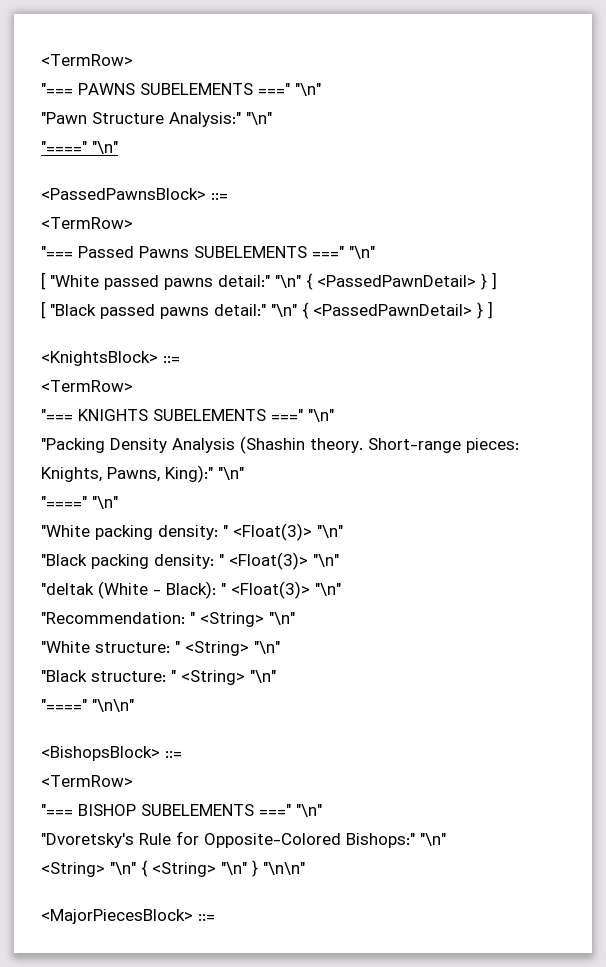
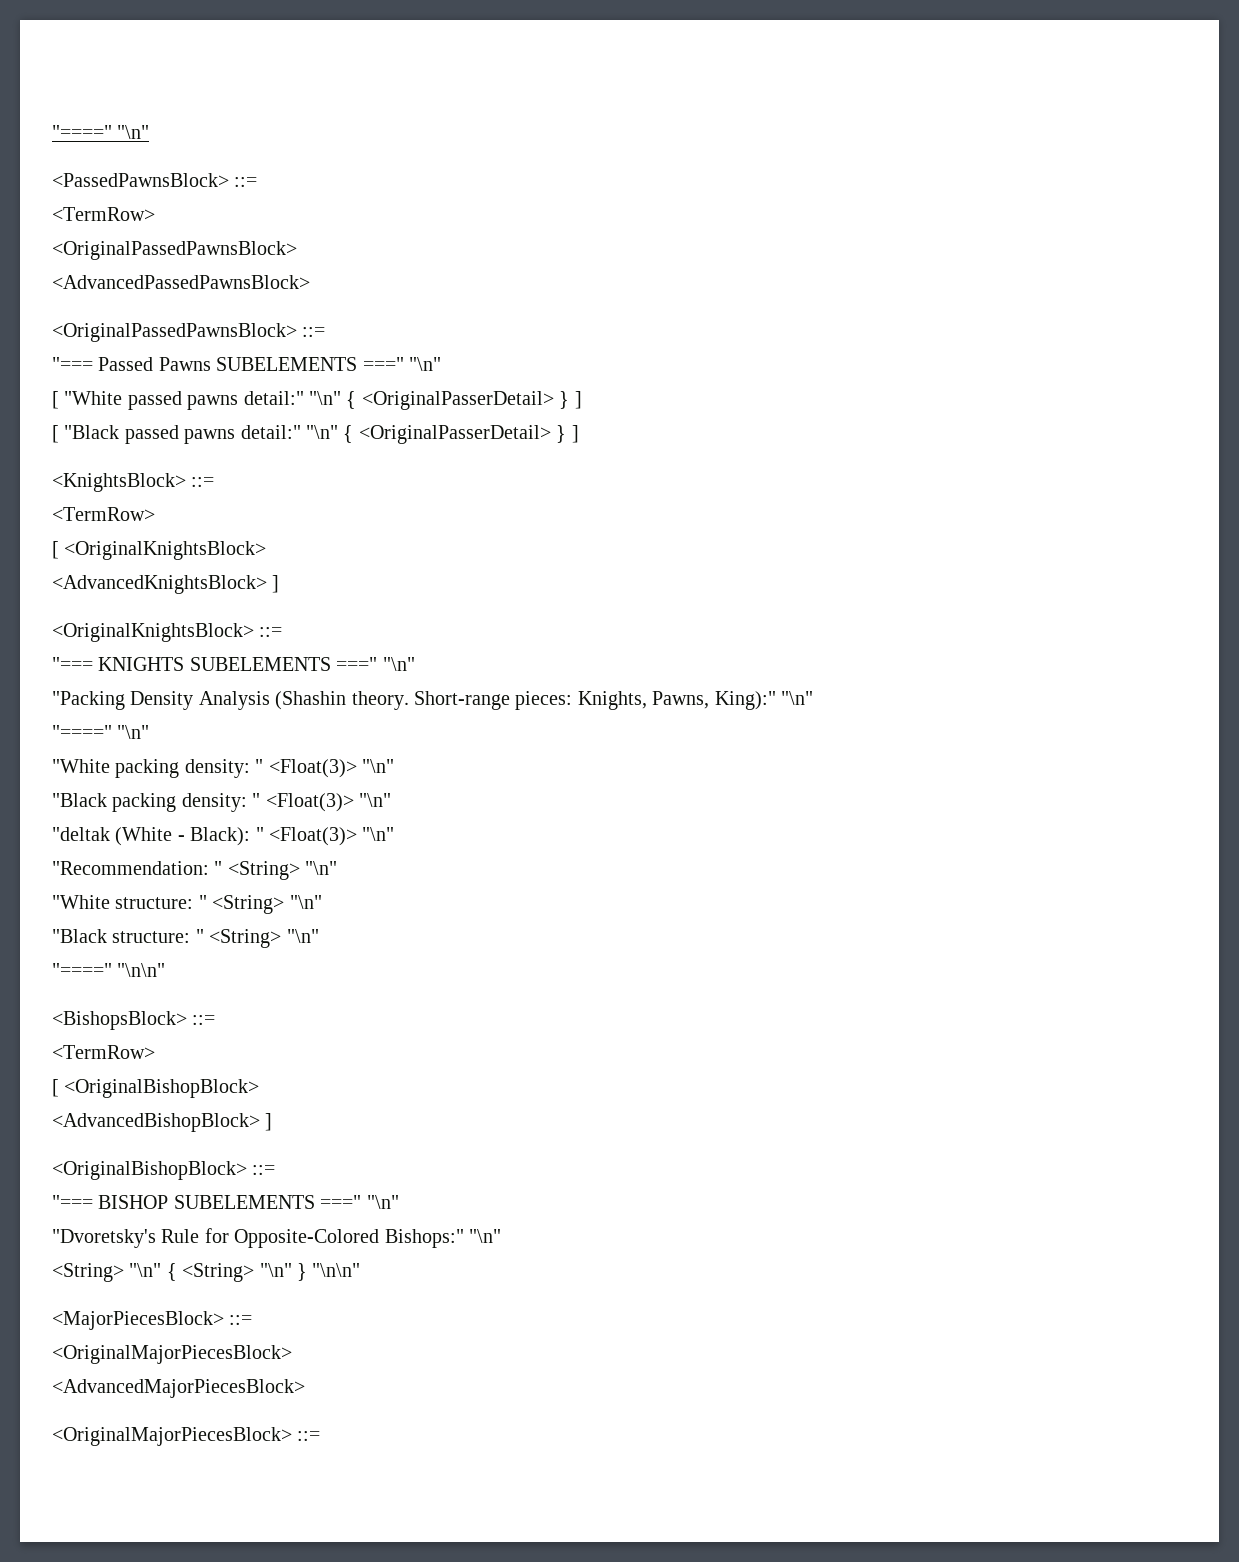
[41,54,133,66] [41,83,321,96] [41,112,272,127] <TermRow> // "=== PAWNS SUBELEMENTS ===" "\n" // "Pawn Structure Analysis:" "\n" // -> (52, 132) none
(133, 223) none -> [52,241,297,260] [52,275,310,289] [52,323,326,342] // <OriginalPassedPawnsBlock> // <AdvancedPassedPawnsBlock> // <OriginalPassedPawnsBlock> ::=
[317,275,476,287] <PassedPawnDetail> -> [361,391,554,410] <OriginalPasserDetail>
[313,304,472,316] <PassedPawnDetail> -> [358,425,551,444] <OriginalPasserDetail>
(133, 386) none -> [52,541,267,560] [52,575,280,594] [52,623,283,642] // [ <OriginalKnightsBlock> // <AdvancedKnightsBlock> ] // <OriginalKnightsBlock> ::=
(133, 781) none -> [52,1079,260,1098] [52,1113,273,1132] [52,1161,276,1180] // [ <OriginalBishopBlock> // <AdvancedBishopBlock> ] // <OriginalBishopBlock> ::=
(215, 917) none -> [52,1345,292,1364] [52,1379,305,1398] [52,1427,321,1446] // <OriginalMajorPiecesBlock> // <AdvancedMajorPiecesBlock> // <OriginalMajorPiecesBlock> ::=

